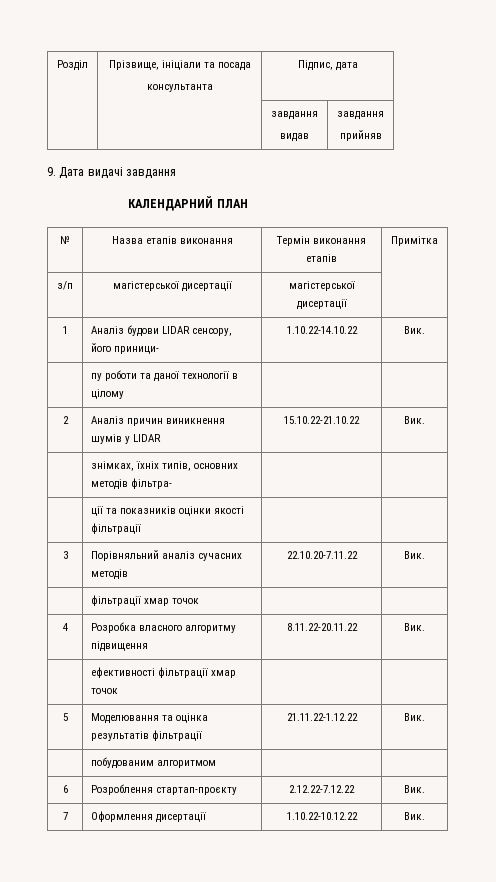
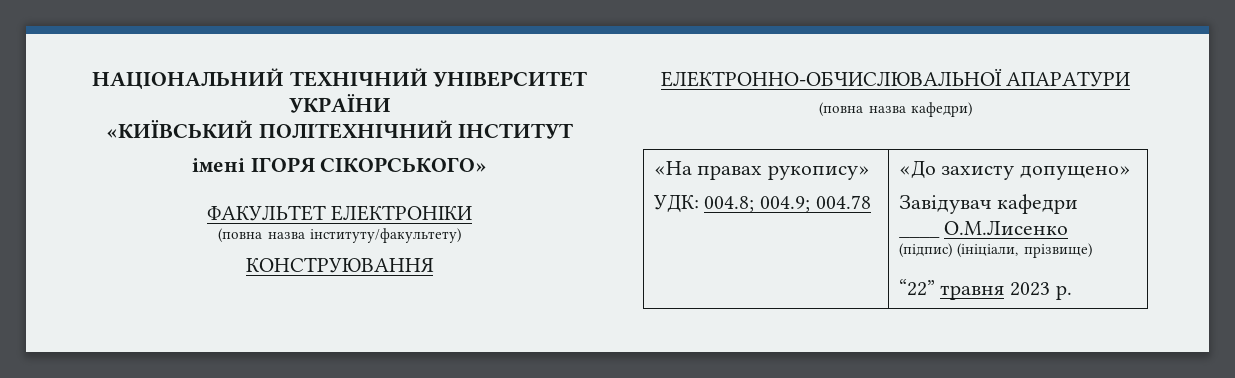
[57,60,88,71] [108,60,251,71] [146,84,213,92] [297,60,358,71] [271,111,318,120] [280,133,309,142] [337,111,384,120] [339,130,382,141] [47,167,177,179] [128,196,248,211] [60,236,70,244] [111,236,233,244] [276,236,366,246] [306,254,337,262] [391,236,438,246] [57,281,73,290] [112,281,233,292] [288,281,356,291] [296,299,348,310] [62,326,68,334] [91,325,233,337] [91,343,160,354] [286,326,358,334] [404,326,425,334] [91,370,239,382] [91,389,125,399] [62,416,69,424] [91,416,226,426] [91,434,162,444] [284,416,360,424] [404,416,425,424] [91,461,239,471] [91,478,173,490] [91,506,245,516] [91,523,143,534] [62,551,68,559] [91,550,243,561] [91,569,129,580] [286,551,358,559] [404,551,425,559] [91,595,200,606] [62,623,68,631] [91,622,237,633] [91,641,149,652] [286,623,358,631] [404,623,425,631] [91,667,237,678] [91,688,119,694] [62,713,68,721] [91,713,209,724] [91,730,204,741] [286,713,358,721] [404,713,425,721] [91,757,217,769] [62,785,68,793] [91,784,238,795] [289,785,355,793] [404,785,425,793] [62,812,68,820] [91,811,208,823] [286,812,358,820] [404,812,425,820] Розділ | Прізвище, ініціали та посада // консультанта | Підпис, дата // | | завдання // видав | завдання // прийняв // 9. Дата видачі завдання // КАЛЕНДАРНИЙ ПЛАН // № | Назва етапів виконання | Термін виконання етапів | Примітка // з/п | магістерської дисертації | магістерської дисертації | // 1 | Аналіз будови LIDAR сенсору, його приници- | 1.10.22-14.10.22 | Вик. // | пу роботи та даної технології в цілому | | // 2 | Аналіз причин виникнення шумів у LIDAR | 15.10.22-21.10.22 | Вик. // | знімках, їхніх типів, основних методів фільтра- | | // | ції та показників оцінки якості фільтрації | | // 3 | Порівняльний аналіз сучасних методів | 22.10.20-7.11.22 | Вик. // | фільтрації хмар точок | | // 4 | Розробка власного алгоритму підвищення | 8.11.22-20.11.22 | Вик. // | ефективності фільтрації хмар точок | | // 5 | Моделювання та оцінка результатів фільтрації | 21.11.22-1.12.22 | Вик. // | побудованим алгоритмом | | // 6 | Розроблення стартап-проєкту | 2.12.22-7.12.22 | Вик. // 7 | Оформлення дисертації | 1.10.22-10.12.22 | Вик. -> [91,68,588,90] [288,94,391,113] [105,120,574,139] [191,157,488,173] [206,205,473,221] [217,228,462,243] [246,257,434,273] [660,68,1131,87] [818,102,973,117] [653,161,871,180] [652,194,872,213] [898,160,1132,180] [898,194,1079,214] [898,235,940,238] [944,220,1069,235] [898,243,1093,258] [898,279,1073,300] НАЦІОНАЛЬНИЙ ТЕХНІЧНИЙ УНІВЕРСИТЕТ УКРАЇНИ // «КИЇВСЬКИЙ ПОЛІТЕХНІЧНИЙ ІНСТИТУТ // імені ІГОРЯ СІКОРСЬКОГО» // ФАКУЛЬТЕТ ЕЛЕКТРОНІКИ // (повна назва інституту/факультету) // КОНСТРУЮВАННЯ ЕЛЕКТРОННО-ОБЧИСЛЮВАЛЬНОЇ АПАРАТУРИ // (повна назва кафедри) // «На правах рукопису» // УДК: 004.8; 004.9; 004.78 | «До захисту допущено» // Завідувач кафедри // ____ О.М.Лисенко // (підпис) (ініціали, прізвище) // “22” травня 2023 р.

